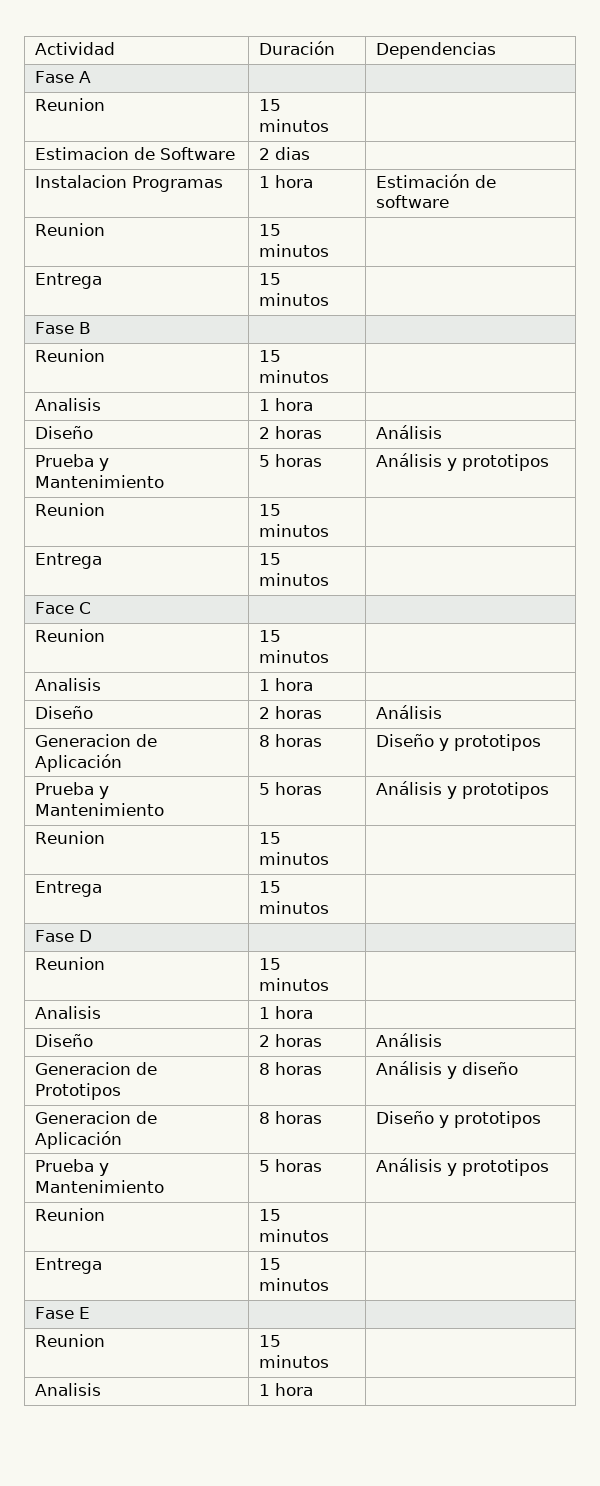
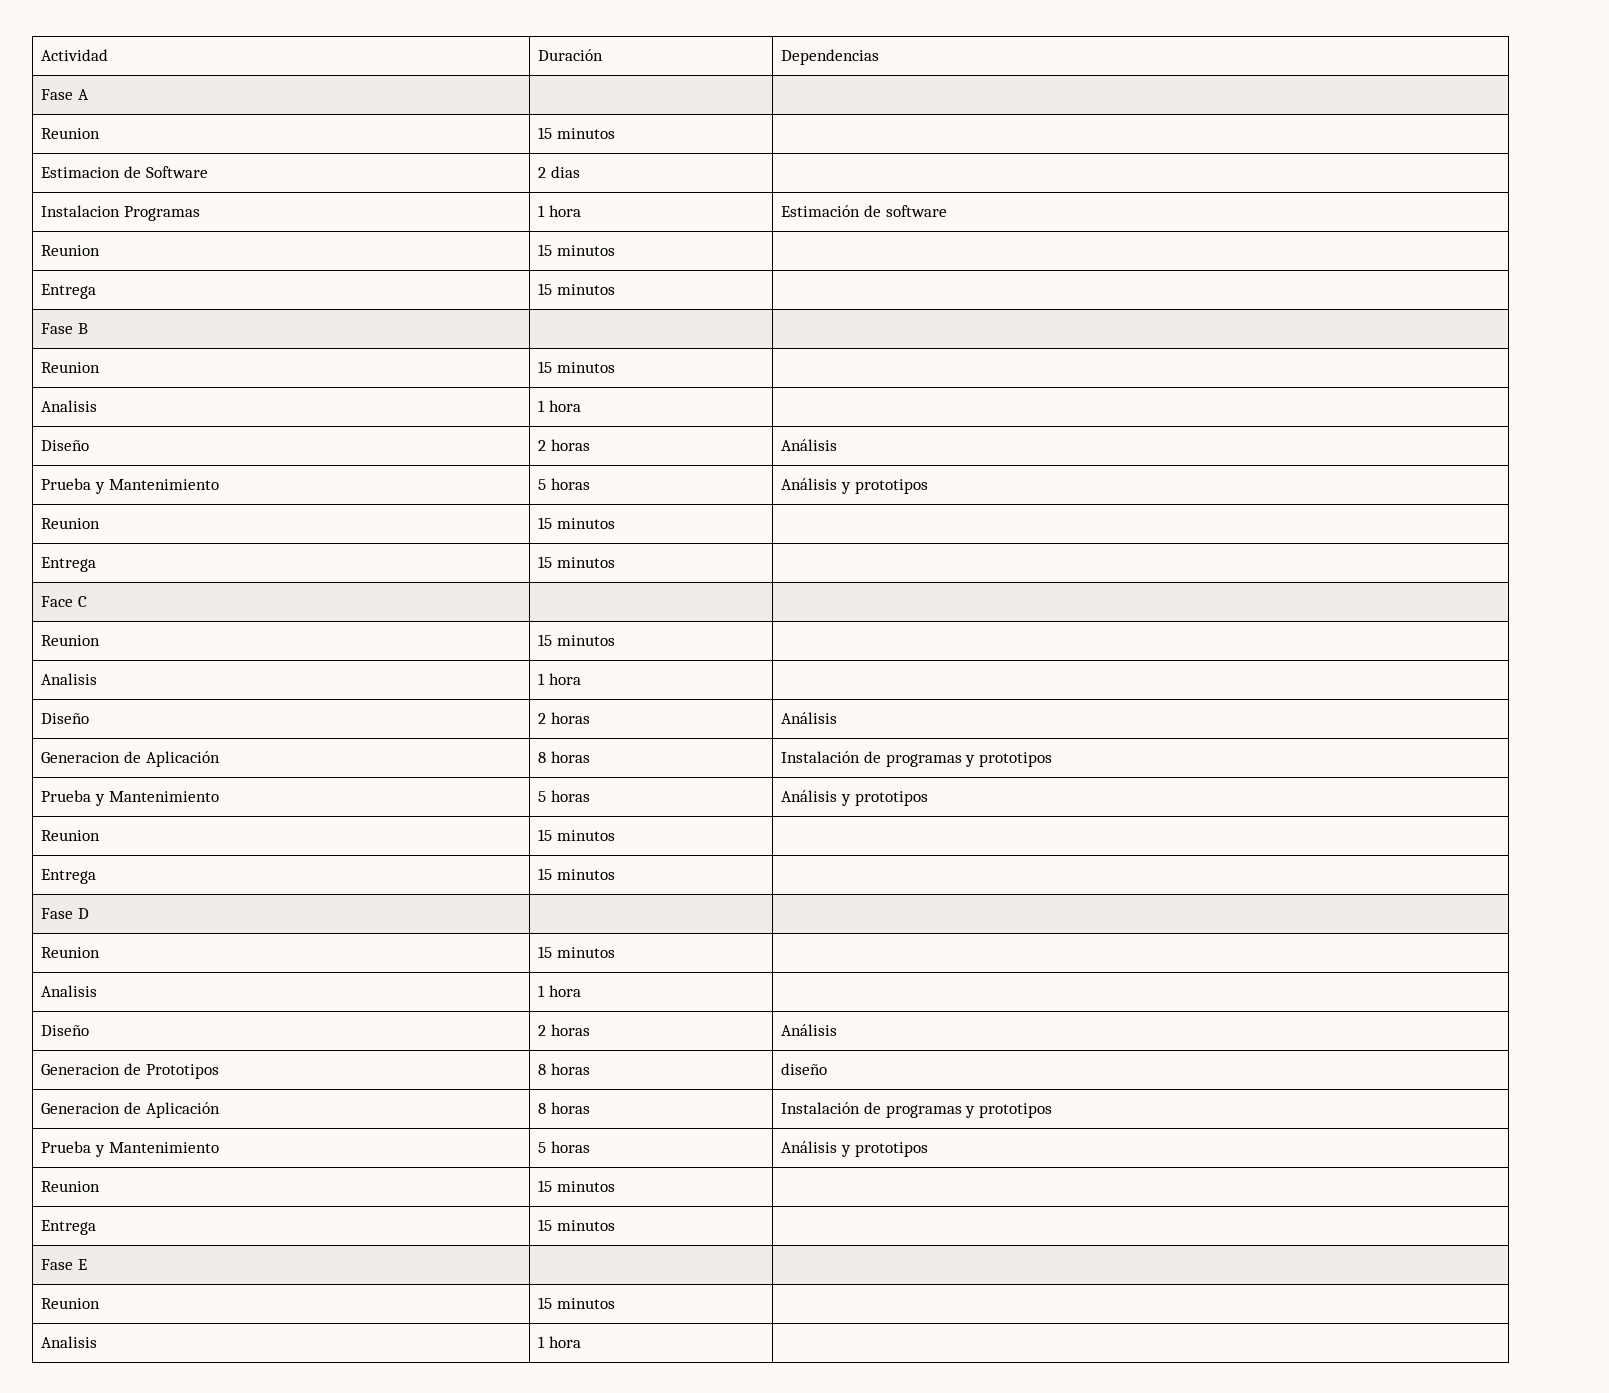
[375,734,434,747] Diseño -> [781,751,962,767] Instalación de programas
[375,1061,457,1079] Análisis y -> (591, 1069) none
[375,1111,434,1124] Diseño -> [781,1102,962,1118] Instalación de programas

